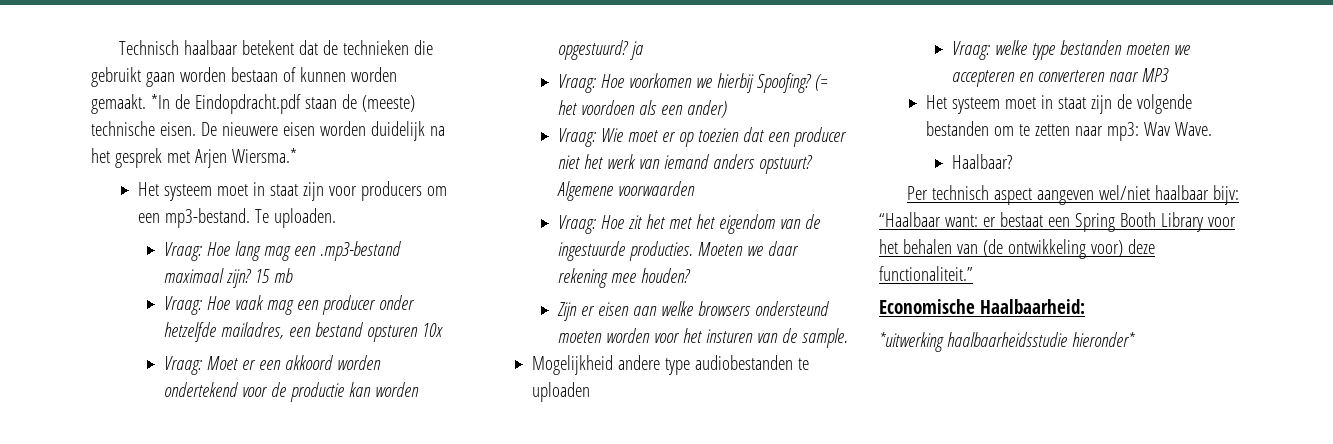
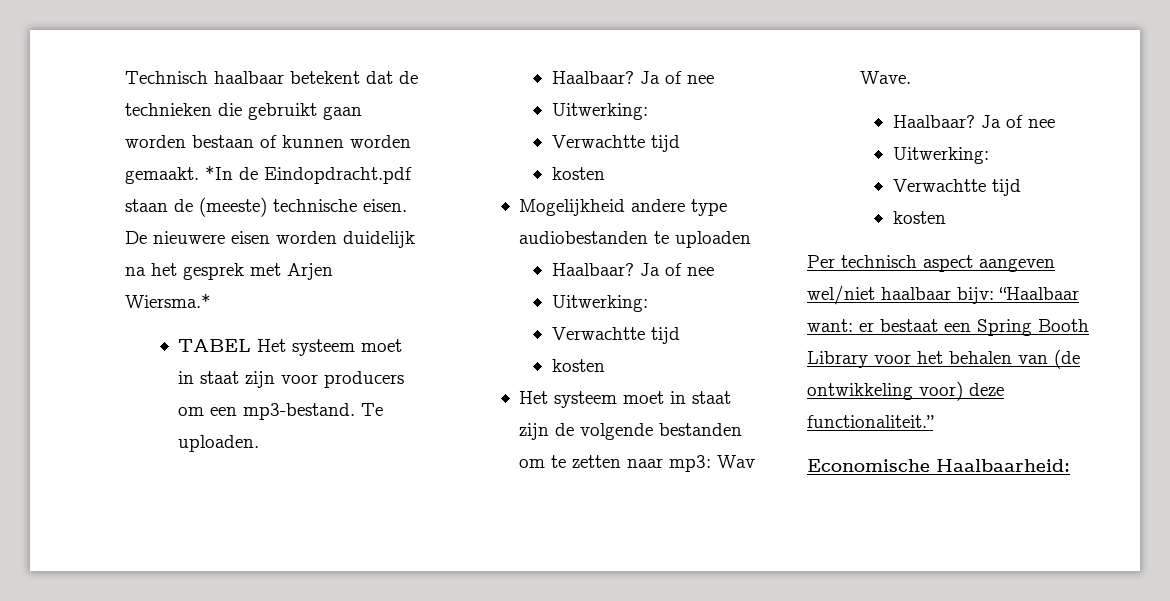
(297, 155) none -> [178,339,252,352] TABEL
[164,241,401,261] [164,268,293,288] [164,295,415,315] [164,322,443,342] [164,355,381,375] [164,382,419,402] [558,40,644,60] [558,73,828,93] [558,100,727,118] [558,127,847,147] [558,154,813,174] [557,181,696,201] [558,214,820,234] [558,241,799,261] [558,268,691,288] [557,301,829,321] [558,328,848,348] Vraag: Hoe lang mag een .mp3-bestand maximaal zijn? 15 mb // Vraag: Hoe vaak mag een producer onder hetzelfde mailadres, een bestand opsturen 10x // Vraag: Moet er een akkoord worden ondertekend voor de productie kan worden opgestuurd? ja // Vraag: Hoe voorkomen we hierbij Spoofing? (= het voordoen als een ander) // Vraag: Wie moet er op toezien dat een producer niet het werk van iemand anders opstuurt? Algemene voorwaarden // Vraag: Hoe zit het met het eigendom van de ingestuurde producties. Moeten we daar rekening mee houden? // Zijn er eisen aan welke browsers ondersteund moeten worden voor het insturen van de sample. -> [551,71,714,84] [551,103,648,120] [551,135,680,152] [551,167,605,180] Haalbaar? Ja of nee // Uitwerking: // Verwachtte tijd // kosten
[952,40,1190,60] [952,68,1169,87] Vraag: welke type bestanden moeten we accepteren en converteren naar MP3 -> [551,263,714,276] [551,295,648,312] [551,327,680,344] [551,359,605,372] Haalbaar? Ja of nee // Uitwerking: // Verwachtte tijd // kosten
(1013, 161) none -> [980,115,1055,128] [892,147,989,164] [892,179,1021,196] [892,211,946,224] Ja of nee // Uitwerking: // Verwachtte tijd // kosten
[879,332,1135,352] // *uitwerking haalbaarheidsstudie hieronder* -> (1070, 465) none

